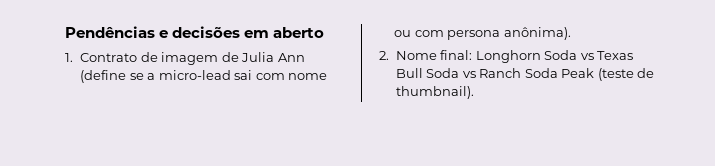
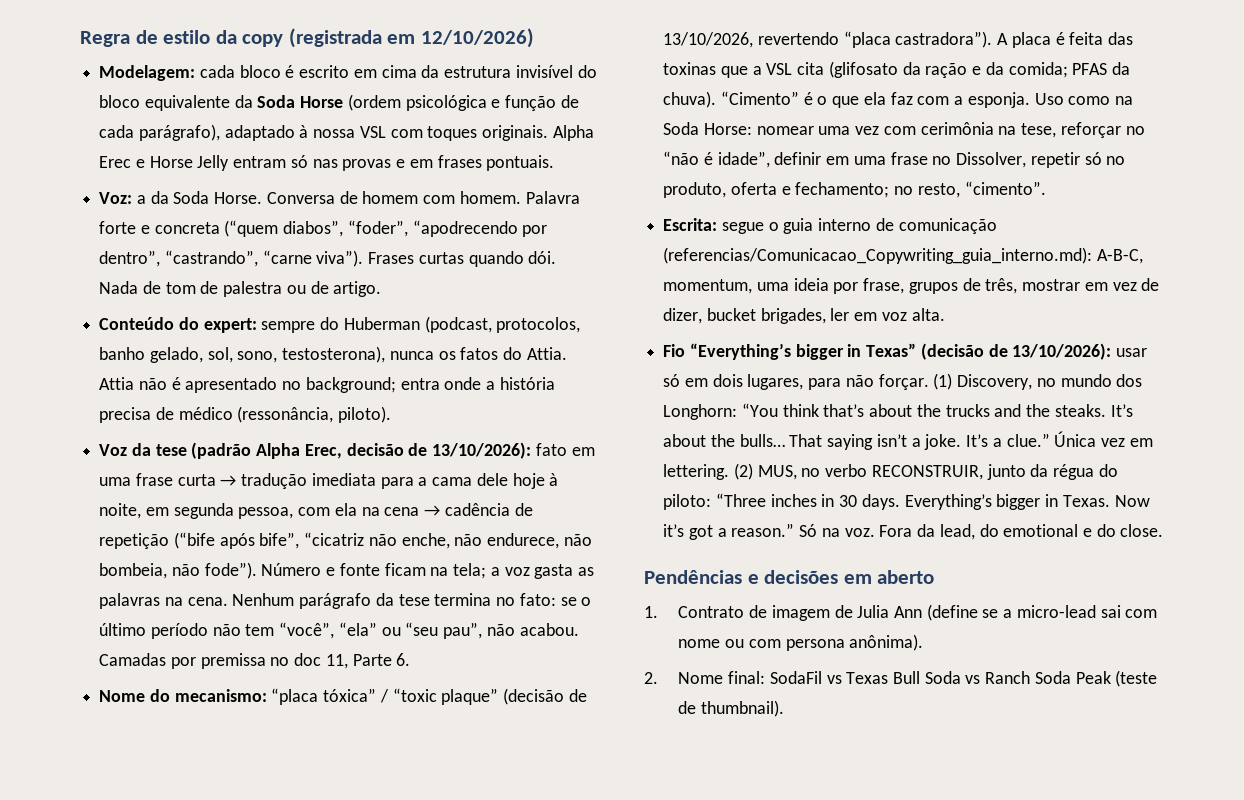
(65, 32) none -> [80,28,534,48] [99,65,597,81] [99,94,579,111] [99,124,594,141] [99,155,555,171] [99,191,580,204] [99,220,548,237] [99,250,557,267] [99,281,382,297] [99,316,581,333] [99,346,567,363] [99,377,555,393] [99,406,392,423] [99,442,595,459] [99,473,559,489] [99,503,533,519] [99,532,592,549] [99,562,594,579] [99,593,592,609] [99,622,579,639] [99,653,411,669] [99,688,587,705] [663,31,1134,48] [663,61,1130,78] [663,91,1133,108] [663,122,1145,138] [663,151,1126,168] [663,181,1046,198] [663,218,997,234] [663,247,1143,264] [663,278,1160,294] [663,308,945,324] [663,343,1148,360] [663,373,1143,390] [663,403,1133,420] [663,431,1153,450] [663,463,1118,480] [663,493,1150,510] [663,523,1164,540] Regra de estilo da copy (registrada em 12/10/2026) // Modelagem: cada bloco é escrito em cima da estrutura invisível do bloco equivalente da Soda Horse (ordem psicológica e função de cada parágrafo), adaptado à nossa VSL com toques originais. Alpha Erec e Horse Jelly entram só nas provas e em frases pontuais. // Voz: a da Soda Horse. Conversa de homem com homem. Palavra forte e concreta (“quem diabos”, “foder”, “apodrecendo por dentro”, “castrando”, “carne viva”). Frases curtas quando dói. Nada de tom de palestra ou de artigo. // Conteúdo do expert: sempre do Huberman (podcast, protocolos, banho gelado, sol, sono, testosterona), nunca os fatos do Attia. Attia não é apresentado no background; entra onde a história precisa de médico (ressonância, piloto). // Voz da tese (padrão Alpha Erec, decisão de 13/10/2026): fato em uma frase curta → tradução imediata para a cama dele hoje à noite, em segunda pessoa, com ela na cena → cadência de repetição (“bife após bife”, “cicatriz não enche, não endurece, não bombeia, não fode”). Número e fonte ficam na tela; a voz gasta as palavras na cena. Nenhum parágrafo da tese termina no fato: se o último período não tem “você”, “ela” ou “seu pau”, não acabou. Camadas por premissa no doc 11, Parte 6. // Nome do mecanismo: “placa tóxica” / “toxic plaque” (decisão de 13/10/2026, revertendo “placa castradora”). A placa é feita das toxinas que a VSL cita (glifosato da ração e da comida; PFAS da chuva). “Cimento” é o que ela faz com a esponja. Uso como na Soda Horse: nomear uma vez com cerimônia na tese, reforçar no “não é idade”, definir em uma frase no Dissolver, repetir só no produto, oferta e fechamento; no resto, “cimento”. // Escrita: segue o guia interno de comunicação (referencias/Comunicacao_Copywriting_guia_interno.md): A-B-C, momentum, uma ideia por frase, grupos de três, mostrar em vez de dizer, bucket brigades, ler em voz alta. // Fio “Everything’s bigger in Texas” (decisão de 13/10/2026): usar só em dois lugares, para não forçar. (1) Discovery, no mundo dos Longhorn: “You think that’s about the trucks and the steaks. It’s about the bulls… That saying isn’t a joke. It’s a clue.” Única vez em lettering. (2) MUS, no verbo RECONSTRUIR, junto da régua do piloto: “Three inches in 30 days. Everything’s bigger in Texas. Now it’s got a reason.” Só na voz. Fora da lead, do emotional e do close. //
[475,50,578,63] Longhorn Soda -> [769,671,822,684] SodaFil

